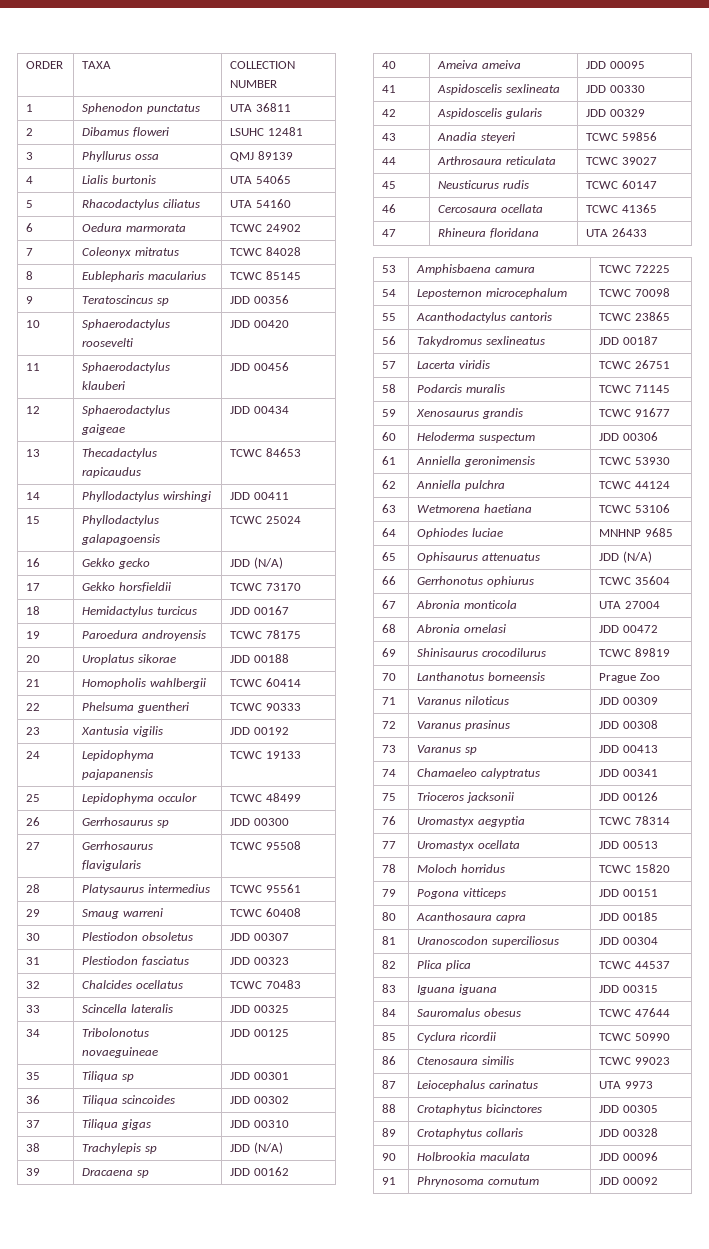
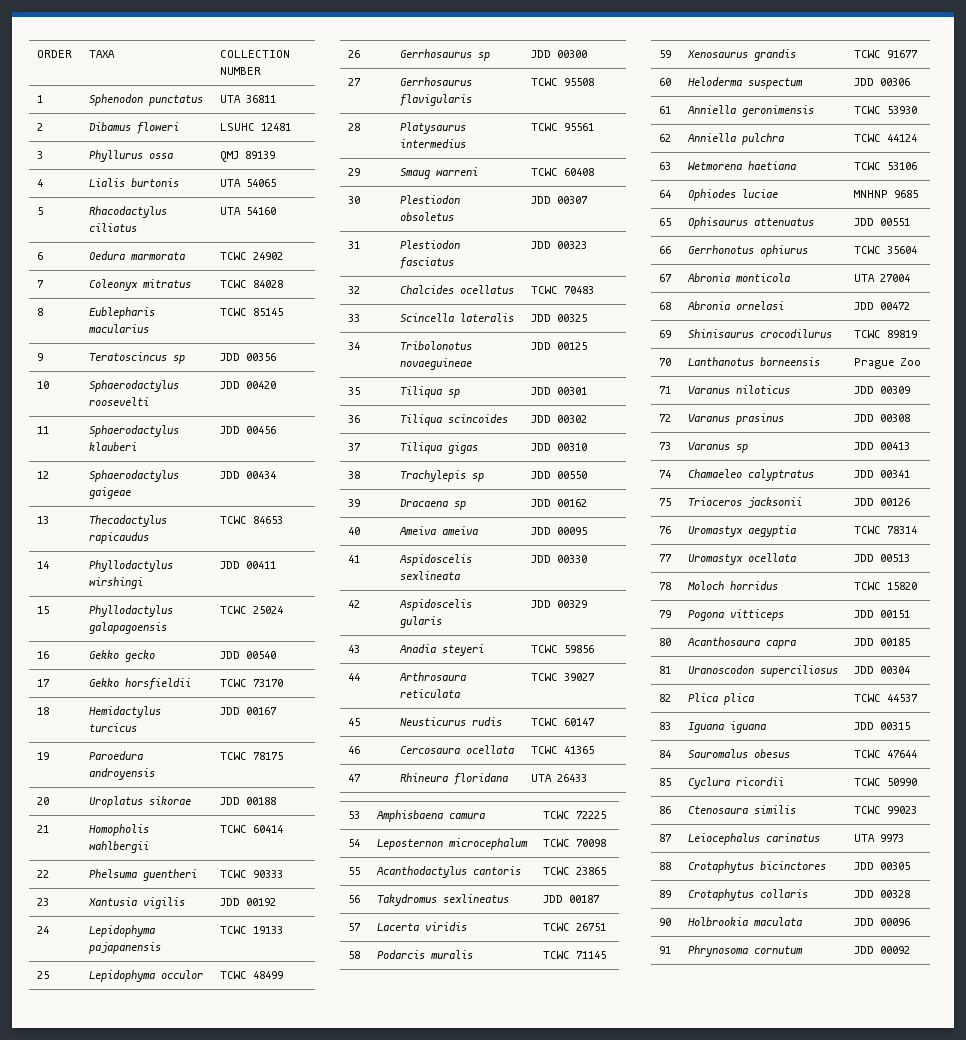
[253,557,283,569] (N/A) -> [246,651,277,659] 00540
[253,1142,283,1154] (N/A) -> [557,471,588,479] 00550
[622,551,652,563] (N/A) -> [880,218,911,226] 00551

